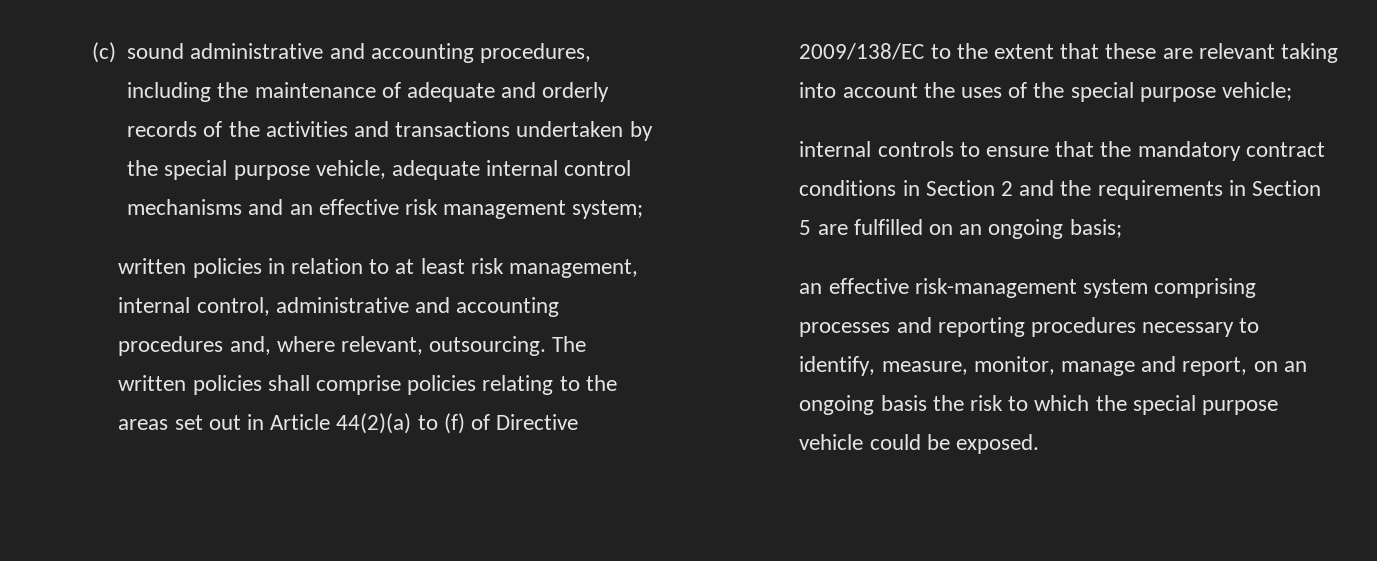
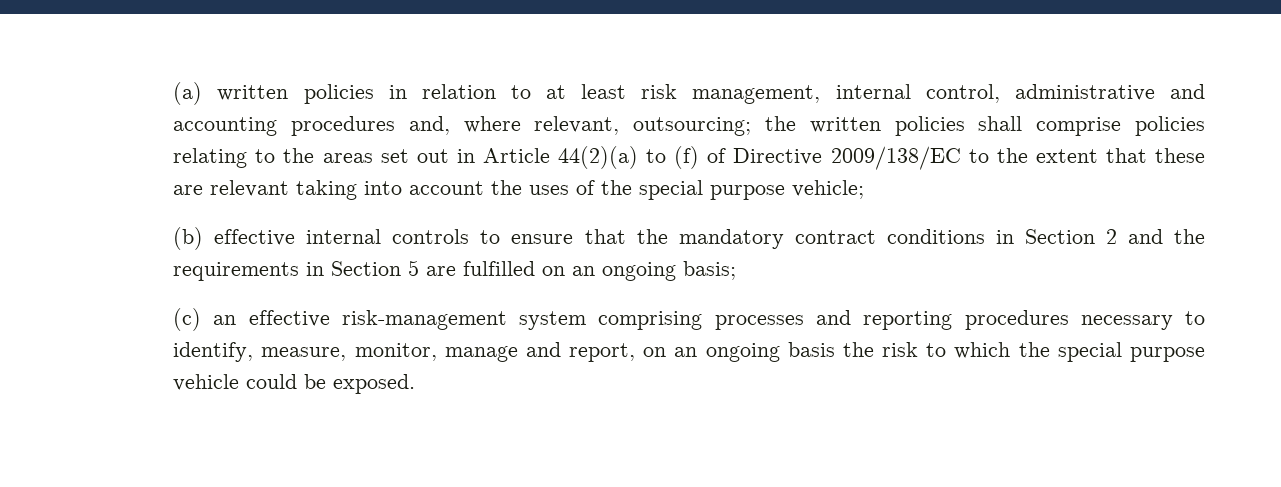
[91,42,591,63] [127,82,610,102] [127,121,653,141] [127,160,632,180] [127,199,644,219] (c) sound administrative and accounting procedures, including the maintenance of adequate and orderly records of the activities and transactions undertaken by the special purpose vehicle, adequate internal control mechanisms and an effective risk management system; // -> [173,82,203,105] (a)
[429,336,587,356] outsourcing. The -> [633,116,797,136] outsourcing; the
(1293, 91) none -> [173,227,296,250] (b) effective
(1122, 228) none -> [173,308,202,331] (c)

